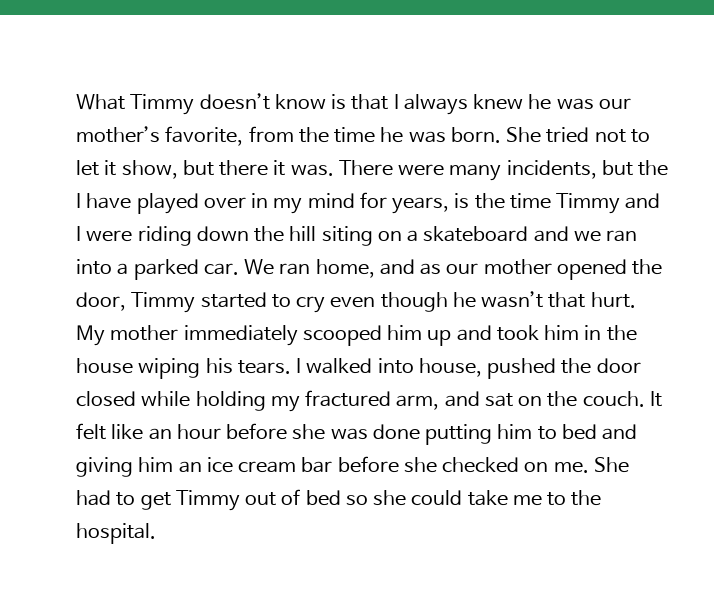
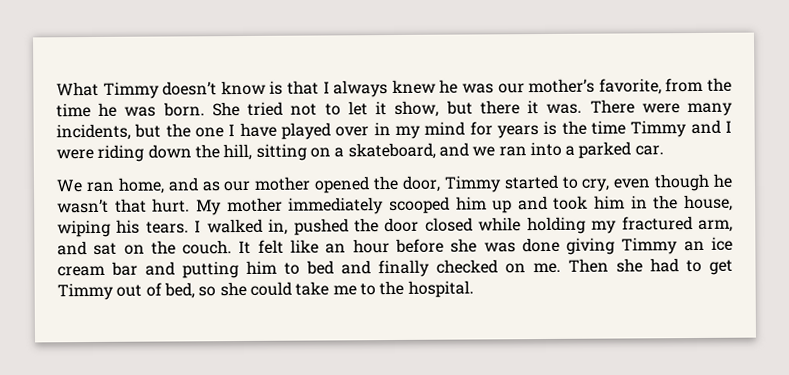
(669, 168) none -> [195,127,224,138] one
[392,197,450,214] years, -> [496,125,539,139] years
[289,226,373,246] hill siting -> [223,143,307,161] hill, sitting
[423,226,529,242] skateboard -> [347,142,436,160] skateboard,
(239, 269) none -> (664, 150) //
[296,296,326,313] cry -> [581,178,611,192] cry,
[76,358,133,374] house -> [684,194,733,212] house,
[377,358,482,377] into house, -> [268,218,289,235] in,
(420, 432) none -> [566,236,733,255] [57,261,175,277] giving Timmy an ice cream bar and
[76,456,437,477] giving him an ice cream bar before she -> [378,259,430,278] finally
[593,457,629,473] She -> [568,258,643,273] Then she
[305,490,341,506] bed -> [163,282,195,299] bed,

